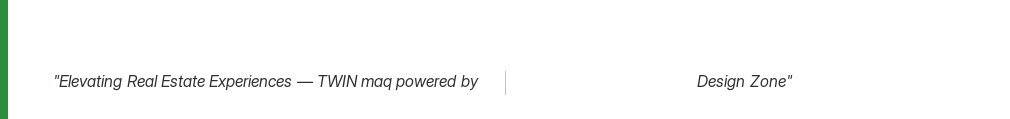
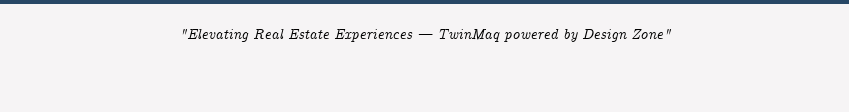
[316,75,393,91] TWIN maq -> [436,29,500,42] TwinMaq

